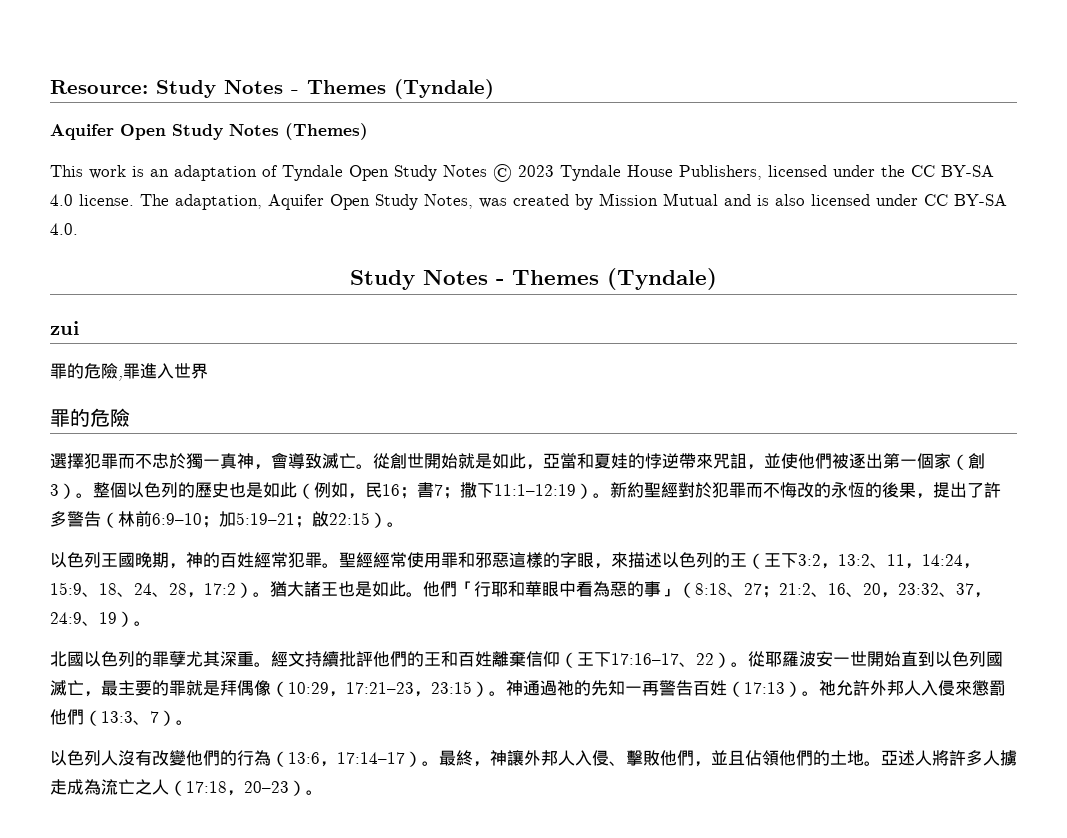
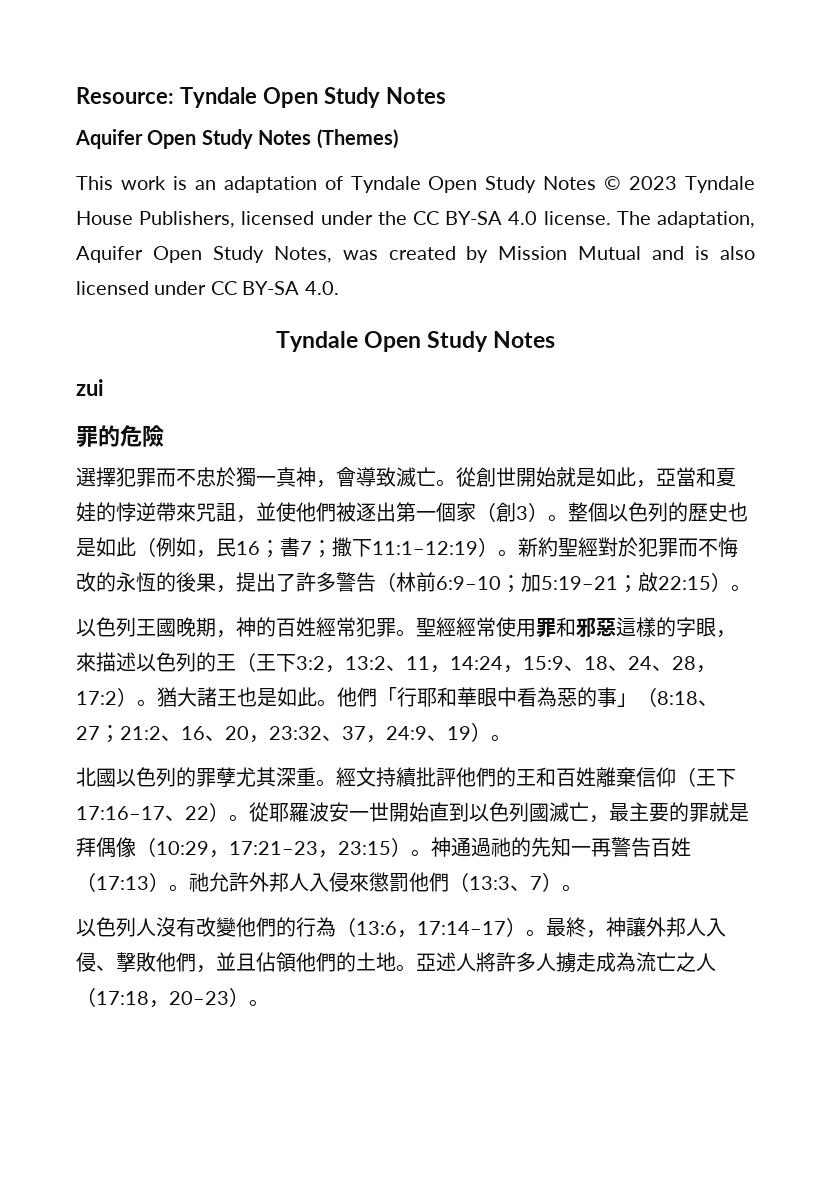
[156,79,494,99] Study Notes - Themes (Tyndale) -> [179,87,446,108] Tyndale Open Study Notes
[350,268,717,290] [50,321,79,335] [50,363,208,381] Study Notes - Themes (Tyndale) // zui // 罪的危險,罪進入世界 -> [275,331,556,352] [76,379,104,396] Tyndale Open Study Notes // zui

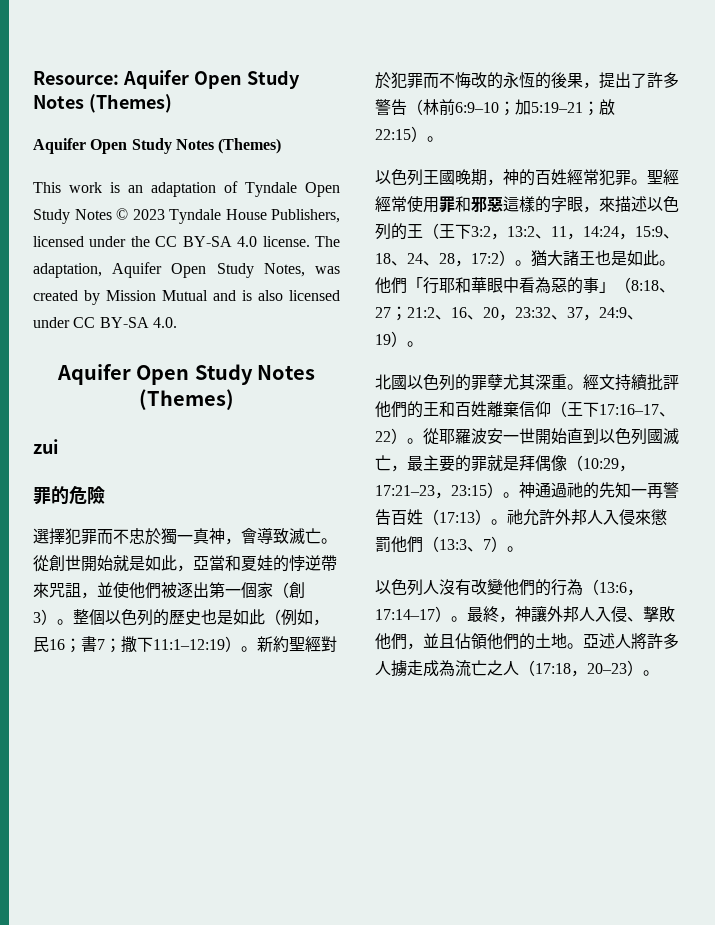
[179,87,446,108] Tyndale Open Study Notes -> [122,70,300,89] [33,94,172,113] Aquifer Open Study Notes (Themes)
[275,331,556,352] Tyndale Open Study Notes -> [56,364,316,385] [139,389,234,410] Aquifer Open Study Notes (Themes)

